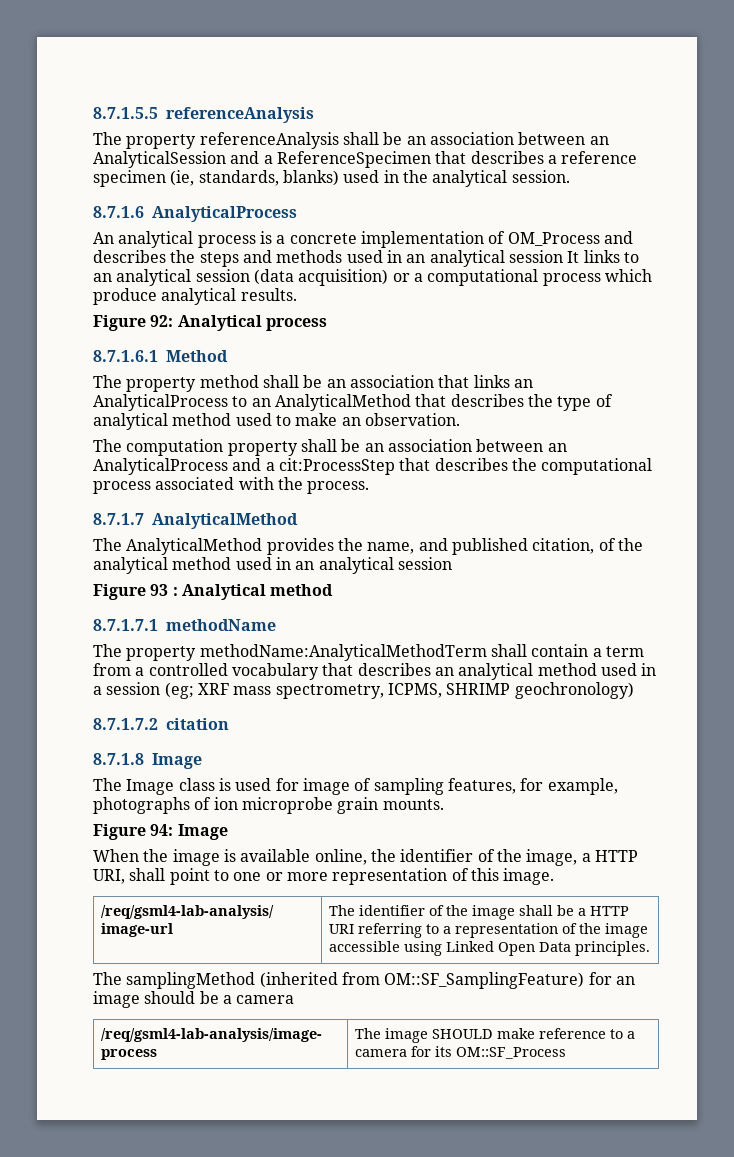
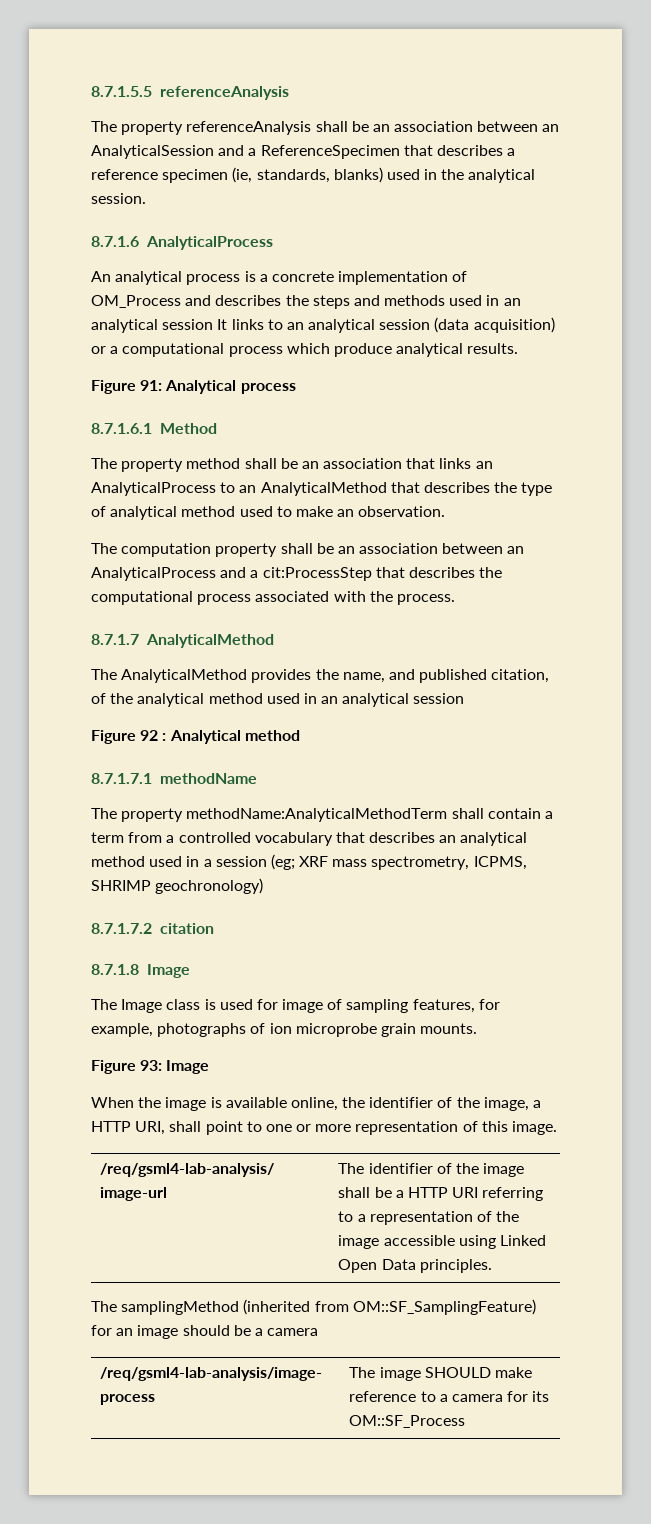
[150,315,174,327] 92: -> [140,380,163,391] 91:
[150,584,169,596] 93 -> [140,730,159,741] 92
[150,824,174,836] 94: -> [140,1060,163,1071] 93:

